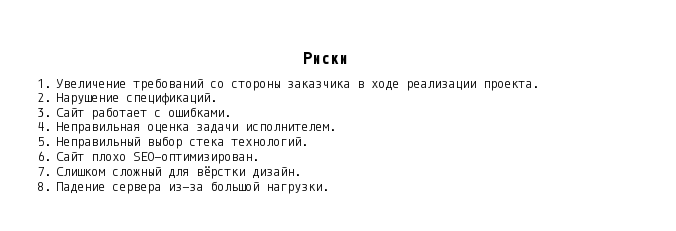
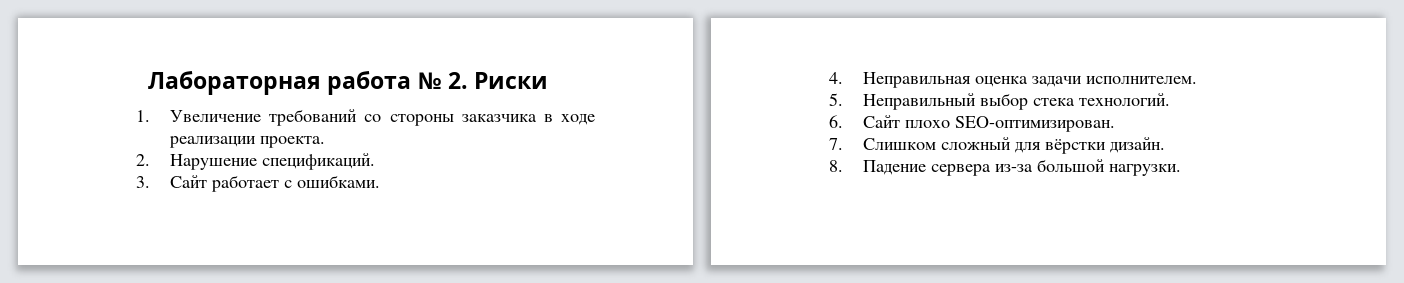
(303, 58) none -> [148,71,468,95] Лабораторная работа № 2.

